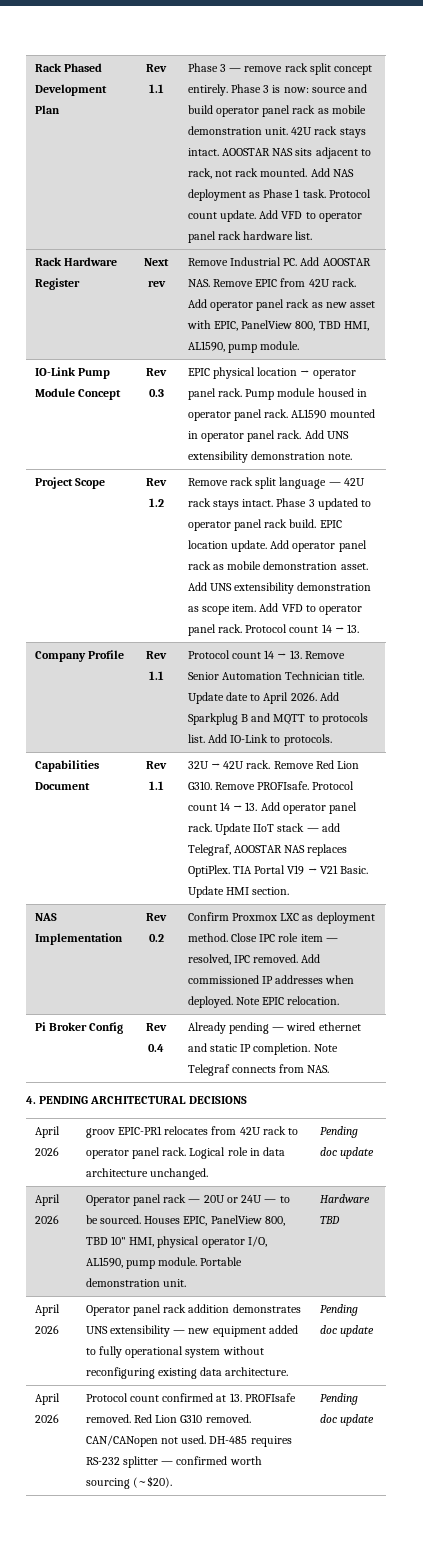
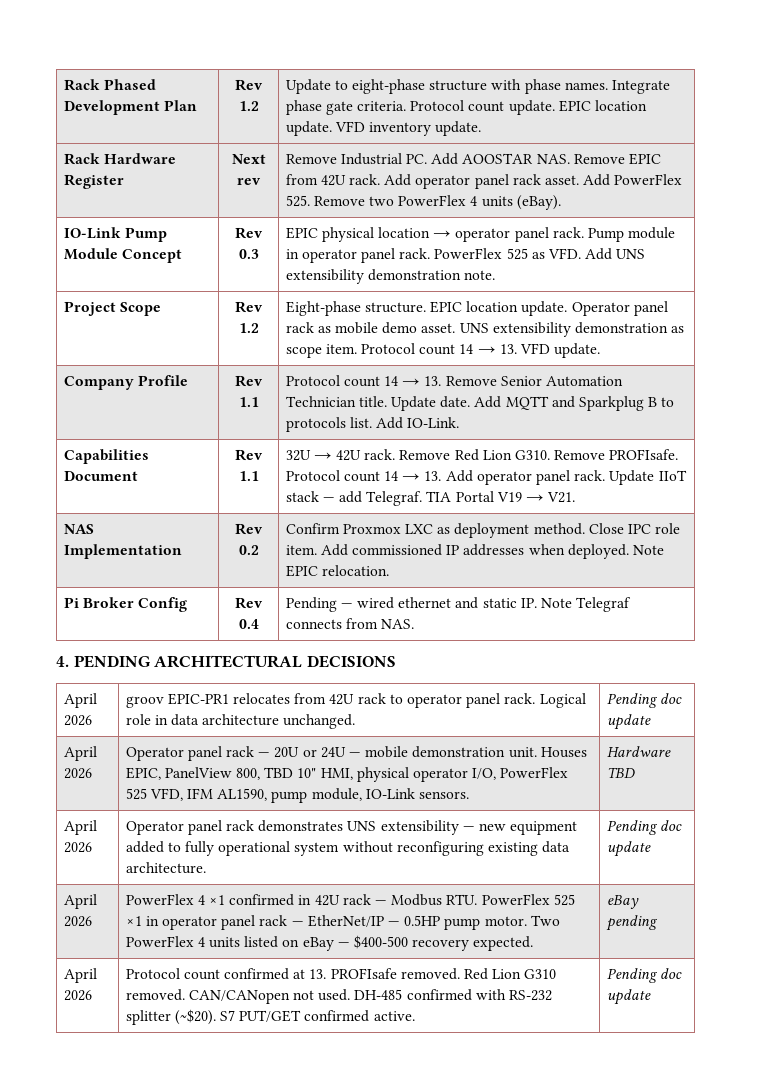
[148,84,164,93] [187,63,373,75] [187,84,368,96] [187,105,366,117] [187,126,366,138] [187,147,371,159] [187,168,354,179] [187,189,371,201] [187,210,362,222] [187,231,313,243] 1.1 | Phase 3 — remove rack split concept entirely. Phase 3 is now: source and build operator panel rack as mobile demonstration unit. 42U rack stays intact. AOOSTAR NAS sits adjacent to rack, not rack mounted. Add NAS deployment as Phase 1 task. Protocol count update. Add VFD to operator panel rack hardware list. -> [238,101,259,111] [285,79,671,94] [285,100,648,115] [285,121,482,136] 1.2 | Update to eight-phase structure with phase names. Integrate phase gate criteria. Protocol count update. EPIC location update. VFD inventory update.
[311,301,376,308] [186,320,369,331] [187,341,300,353] as new asset with EPIC, PanelView 800, TBD HMI, AL1590, pump module. -> [545,174,683,186] [285,195,561,210] asset. Add PowerFlex 525. Remove two PowerFlex 4 units (eBay).
[317,388,367,397] [187,409,375,421] [187,430,302,442] housed in operator panel rack. AL1590 mounted in operator panel rack. -> [285,248,582,263] in operator panel rack. PowerFlex 525 as VFD.
[187,477,365,489] [187,498,372,510] [187,519,342,531] [187,540,367,552] [187,561,368,570] [187,582,207,591] Remove rack split language — 42U rack stays intact. Phase 3 updated to operator panel rack build. EPIC location update. Add operator panel rack as mobile demonstration asset. Add -> [285,301,668,316] [285,322,456,334] Eight-phase structure. EPIC location update. Operator panel rack as mobile demo asset.
[259,603,363,615] [187,624,360,636] Add VFD to operator panel rack. Protocol count 14 → 13. -> [361,343,601,358] Protocol count 14 → 13. VFD update.
[226,692,339,704] [187,713,306,725] date to April 2026. Add Sparkplug B and MQTT -> [440,396,658,411] date. Add MQTT and Sparkplug B
[230,734,332,746] IO-Link to protocols. -> [407,417,460,428] IO-Link.
[187,844,348,856] [187,865,369,877] [187,886,290,898] Telegraf, AOOSTAR NAS replaces OptiPlex. TIA Portal V19 → V21 Basic. Update HMI section. -> [366,491,576,506] Telegraf. TIA Portal V19 → V21.
[300,934,338,942] [187,954,299,965] item — resolved, IPC removed. -> [285,545,317,555] item.
[187,1022,270,1034] Already pending -> [285,597,337,612] Pending
[240,1043,311,1055] IP completion. -> [520,598,537,608] IP.
[279,1196,290,1203] [85,1215,142,1224] to be sourced. -> [365,746,537,758] mobile demonstration unit.
[85,1257,243,1269] [85,1278,187,1287] AL1590, pump module. Portable demonstration unit. -> [500,767,569,778] [125,788,470,803] PowerFlex 525 VFD, IFM AL1590, pump module, IO-Link sensors.
[188,1304,230,1313] addition -> (255, 825) none
(375, 1331) none -> [63,894,97,909] [63,916,92,927] [125,894,575,906] [125,915,560,930] [125,935,534,951] [606,895,639,909] [605,915,657,931] // April 2026 | PowerFlex 4 ×1 confirmed in 42U rack — Modbus RTU. PowerFlex 525 ×1 in operator panel rack — EtherNet/IP — 0.5HP pump motor. Two PowerFlex 4 units listed on eBay — $400-500 recovery expected. | eBay pending
[250,1436,292,1447] [85,1456,262,1468] [85,1476,173,1489] requires RS-232 splitter — confirmed worth sourcing (~$20). -> [406,989,553,1001] [125,1009,415,1025] confirmed with RS-232 splitter (~$20). S7 PUT/GET confirmed active.

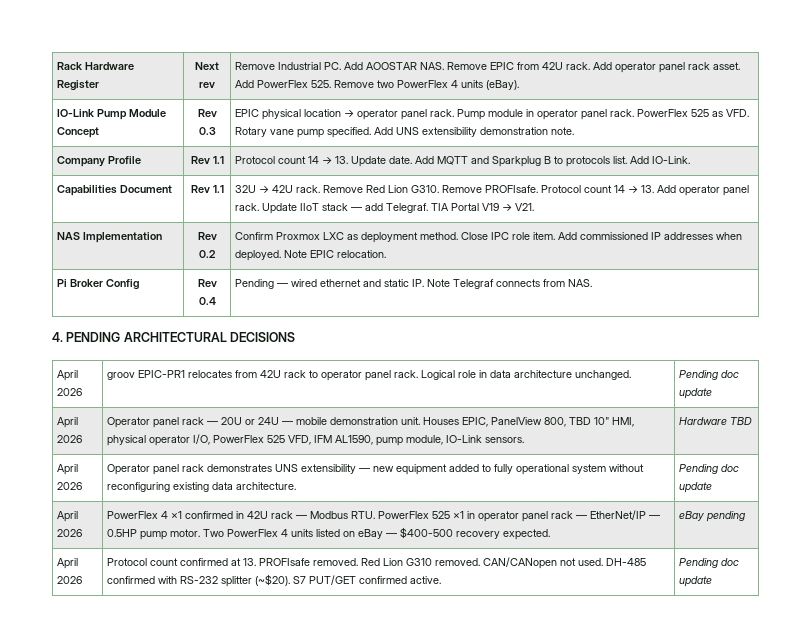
[63,79,156,91] [63,100,197,115] [235,79,263,91] [238,101,259,111] [285,79,671,94] [285,100,648,115] [285,121,482,136] [63,153,100,165] Rack Phased Development Plan | Rev 1.2 | Update to eight-phase structure with phase names. Integrate phase gate criteria. Protocol count update. EPIC location update. VFD inventory update. // Rack -> [57,62,83,70] Rack
(582, 253) none -> [235,127,372,138] Rotary vane pump specified.
[63,301,161,316] [235,301,263,313] [238,323,259,333] [285,301,668,316] [285,322,685,337] [285,343,601,358] // Project Scope | Rev 1.2 | Eight-phase structure. EPIC location update. Operator panel rack as mobile demo asset. UNS extensibility demonstration as scope item. Protocol count 14 → 13. VFD update. -> (575, 131) none
[445,376,624,387] [285,396,387,407] Remove Senior Automation Technician title. -> (349, 160) none

